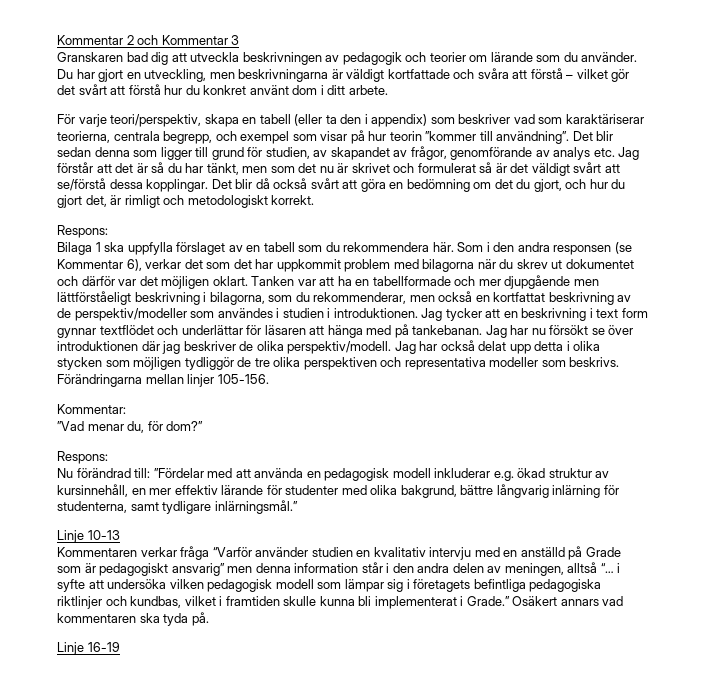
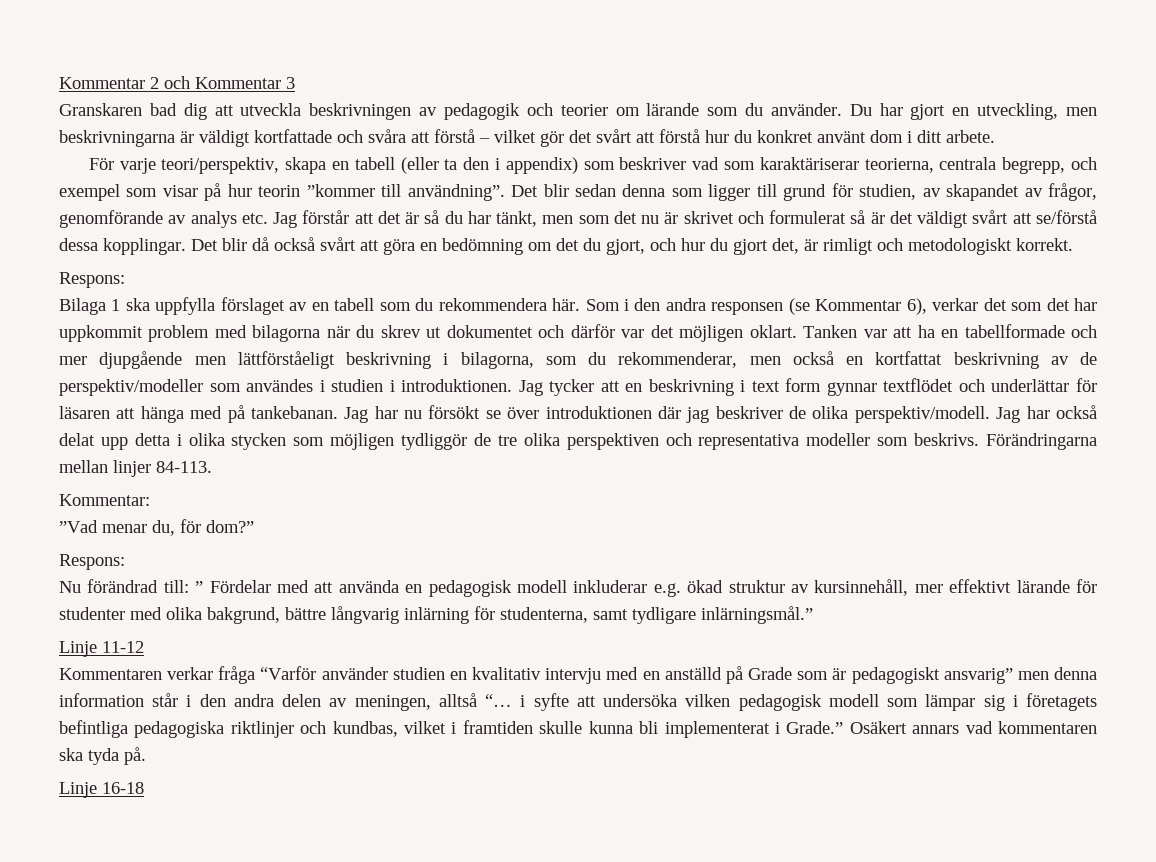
[217,374,269,384] 105-156. -> [156,461,212,473] 84-113.
[153,468,204,478] ”Fördelar -> [195,580,271,593] ” Fördelar
[131,485,218,495] en mer effektiv -> [914,579,1012,593] mer effektivt
[87,530,120,540] 10-13 -> [102,641,144,653] 11-12
[87,642,120,652] 16-19 -> [102,782,144,794] 16-18

